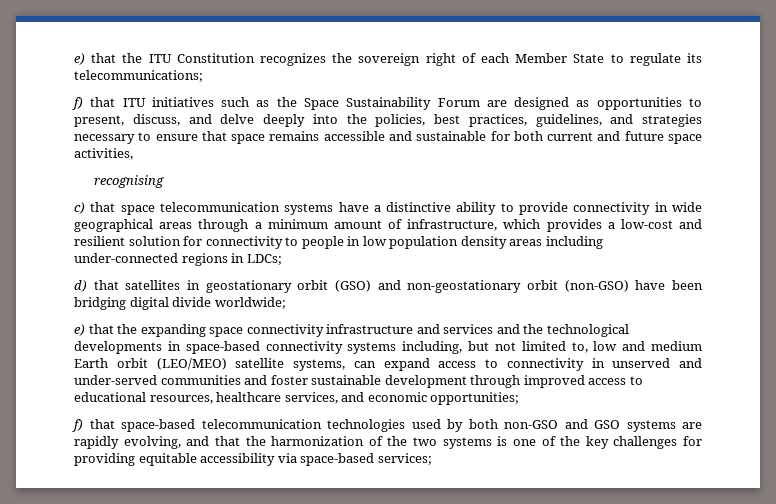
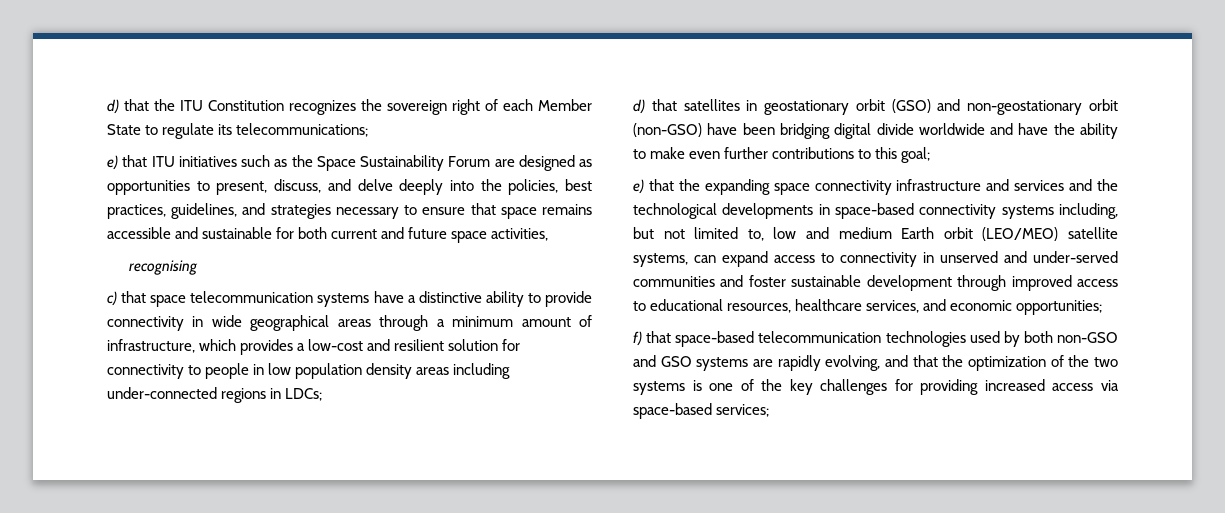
[74,53,85,65] e) -> [107,99,119,114] d)
[72,97,83,110] f) -> [107,155,118,170] e)
[214,297,286,309] worldwide; -> [918,123,1118,139] [633,147,931,163] worldwide and have the ability to make even further contributions to this goal;
[271,436,365,446] harmonization -> [968,356,1046,371] optimization
[138,453,276,466] equitable accessibility -> [984,379,1094,391] increased access

